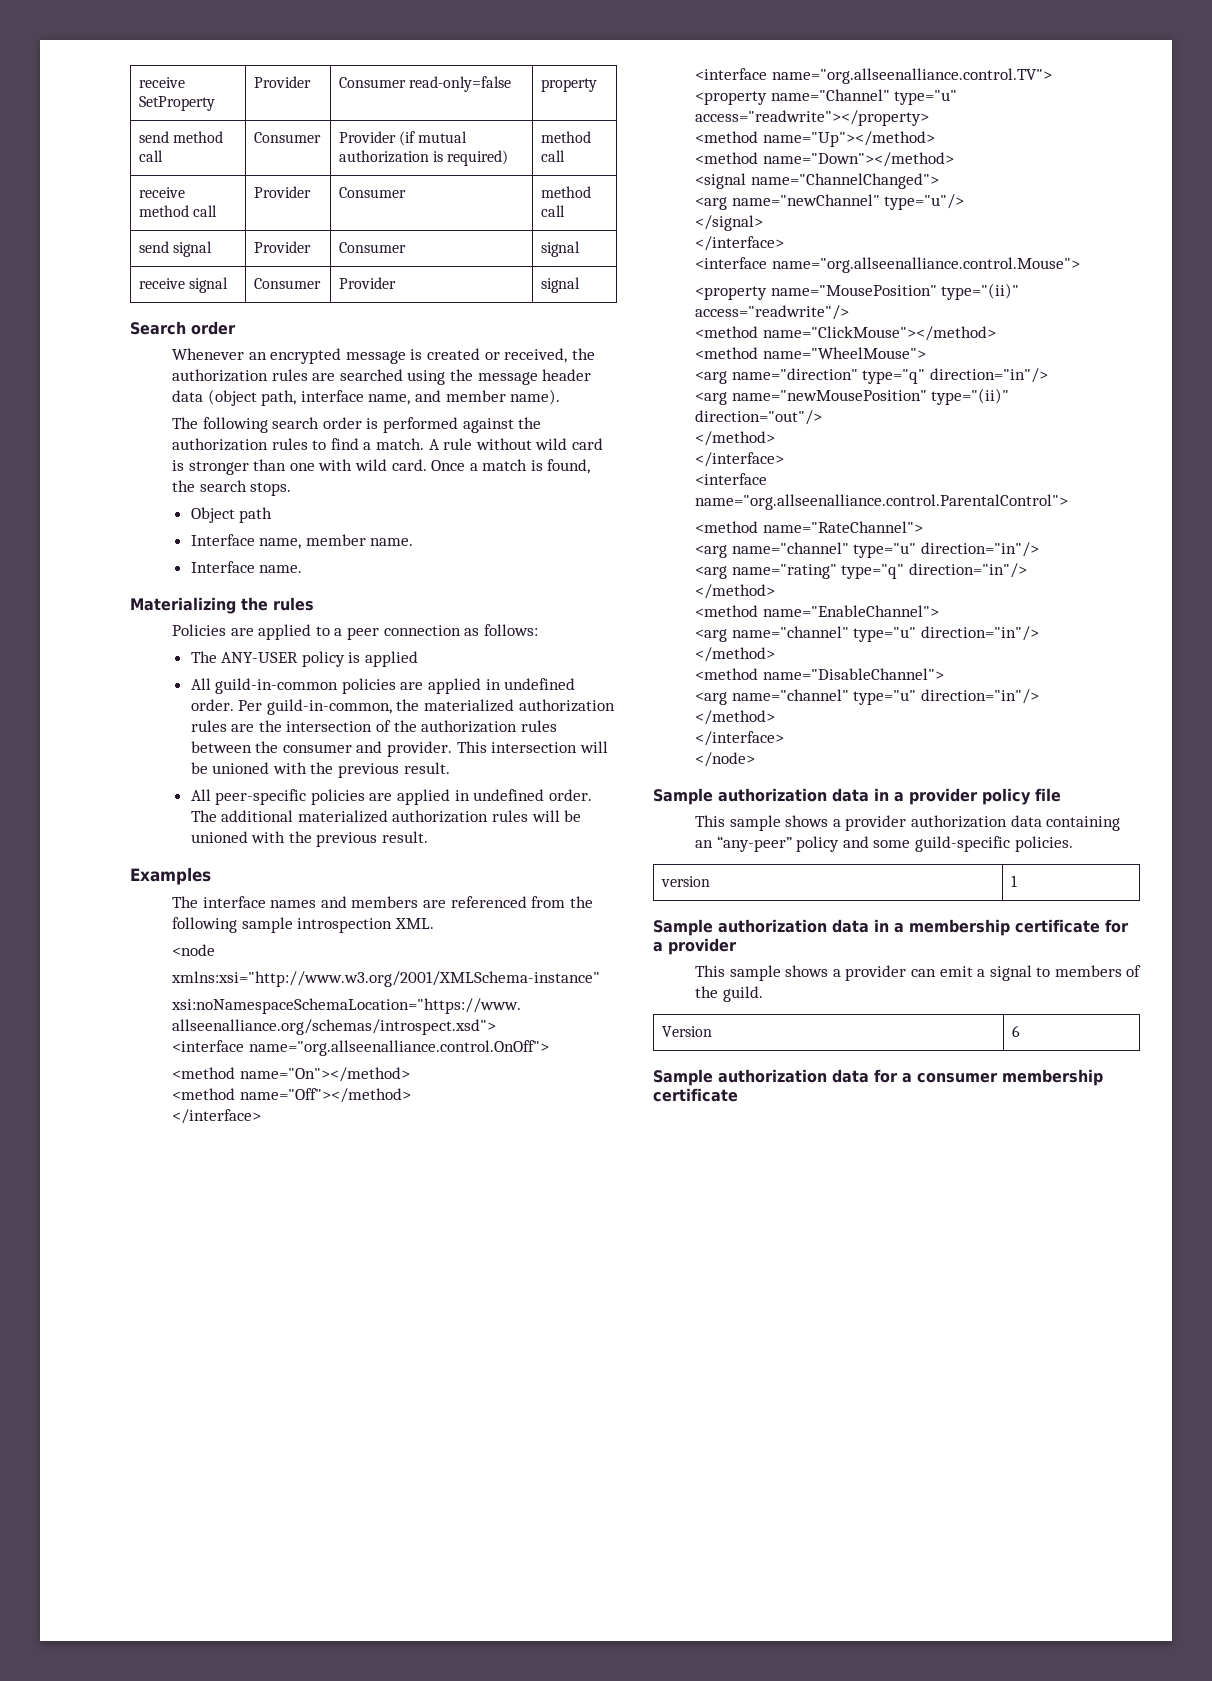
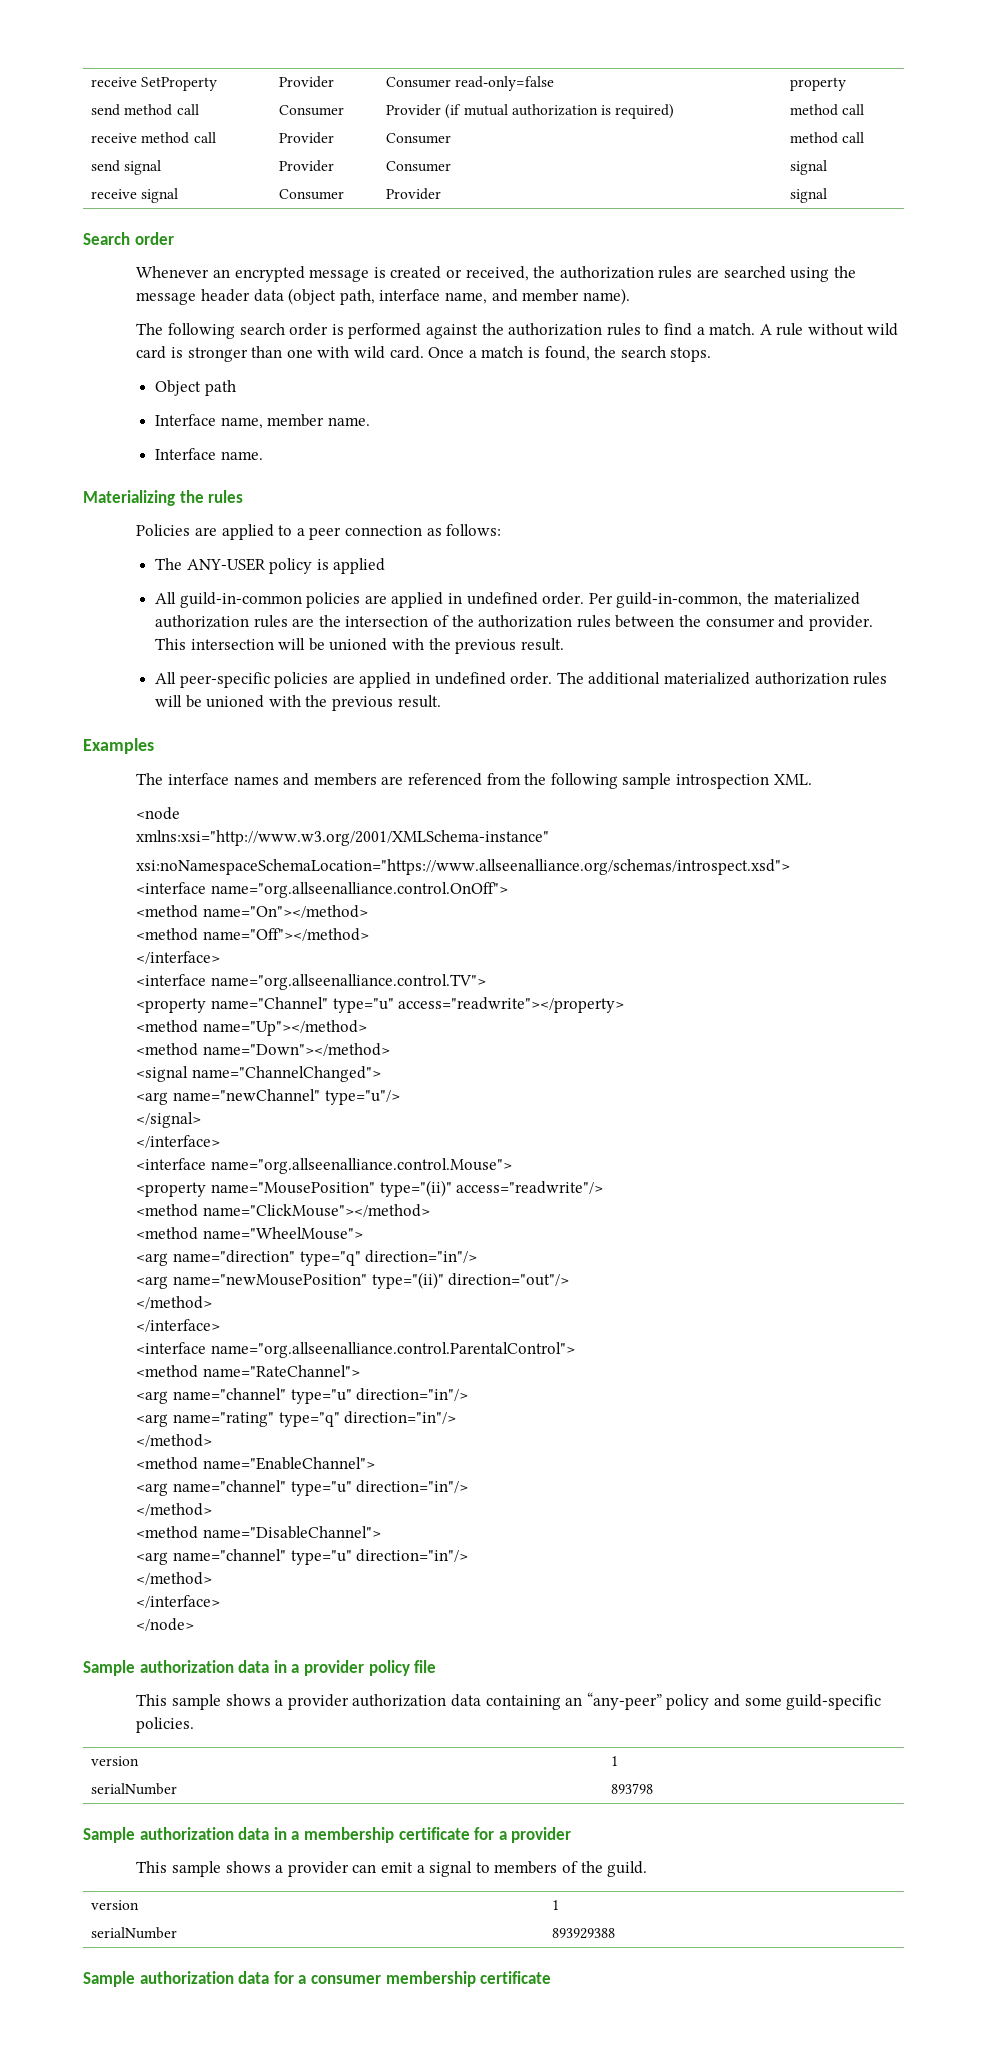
(1017, 881) none -> [91,1783,178,1795] [611,1783,654,1794] // serialNumber | 893798
[661,1026,712,1037] [1011,1025,1020,1037] Version | 6 -> [91,1900,140,1910] [552,1900,560,1910] [91,1927,178,1939] [552,1928,616,1939] version | 1 // serialNumber | 893929388

